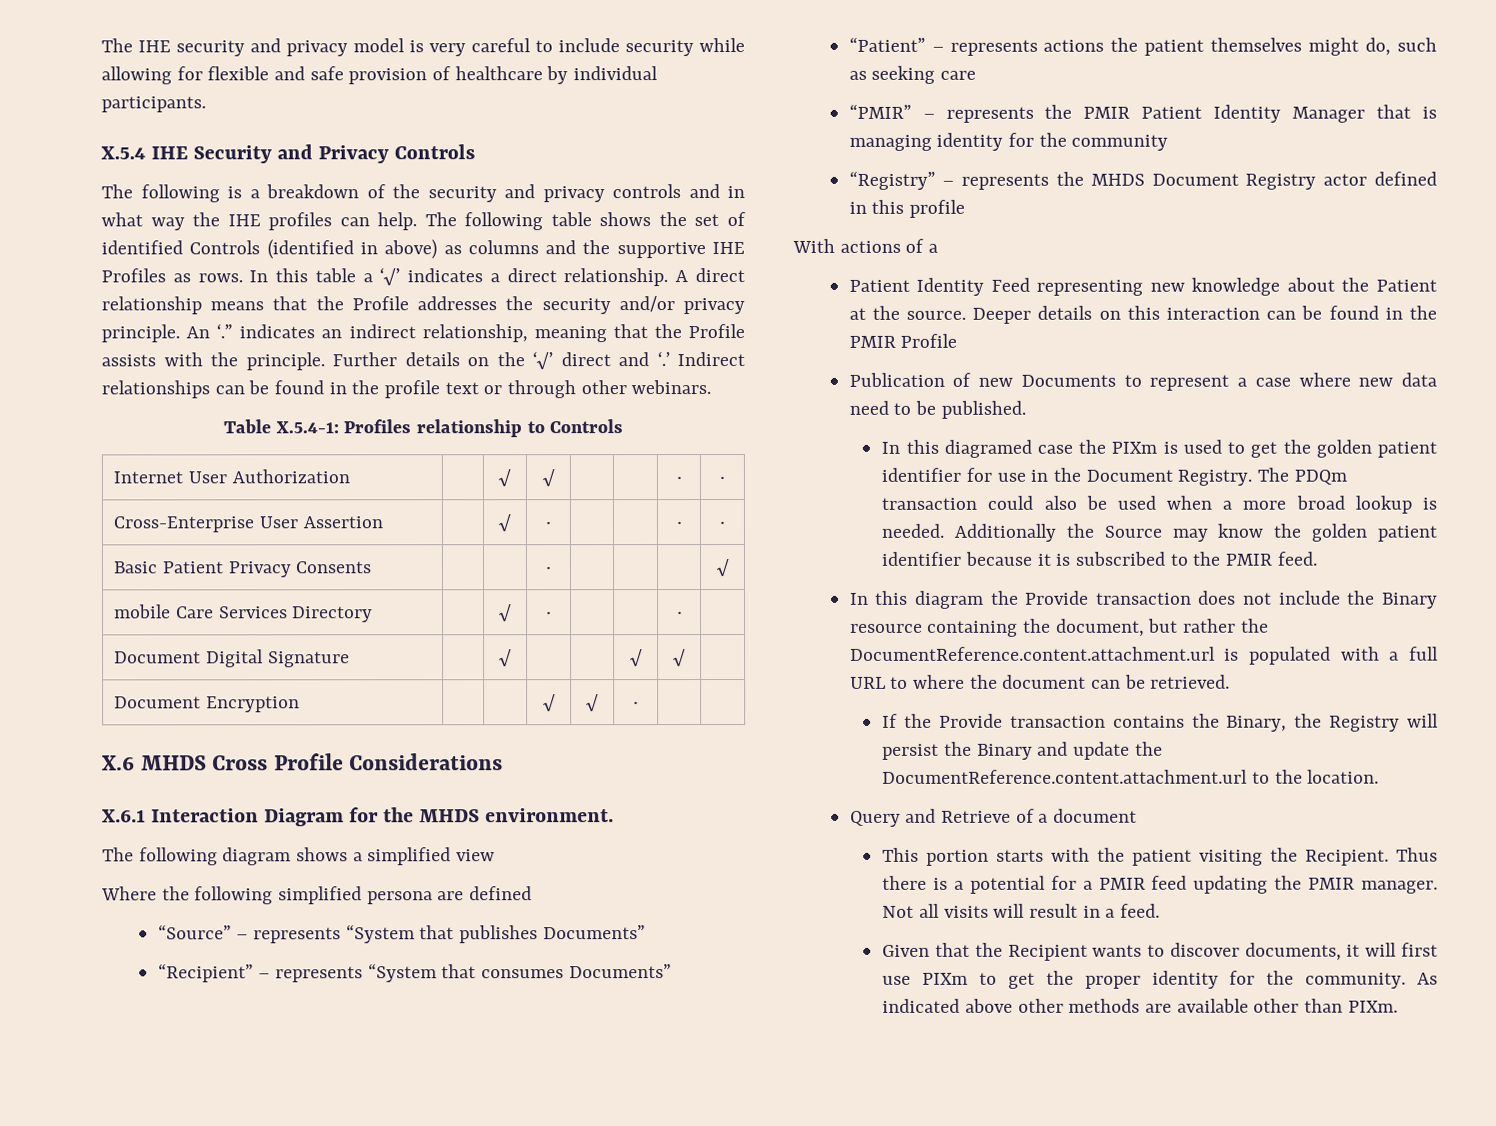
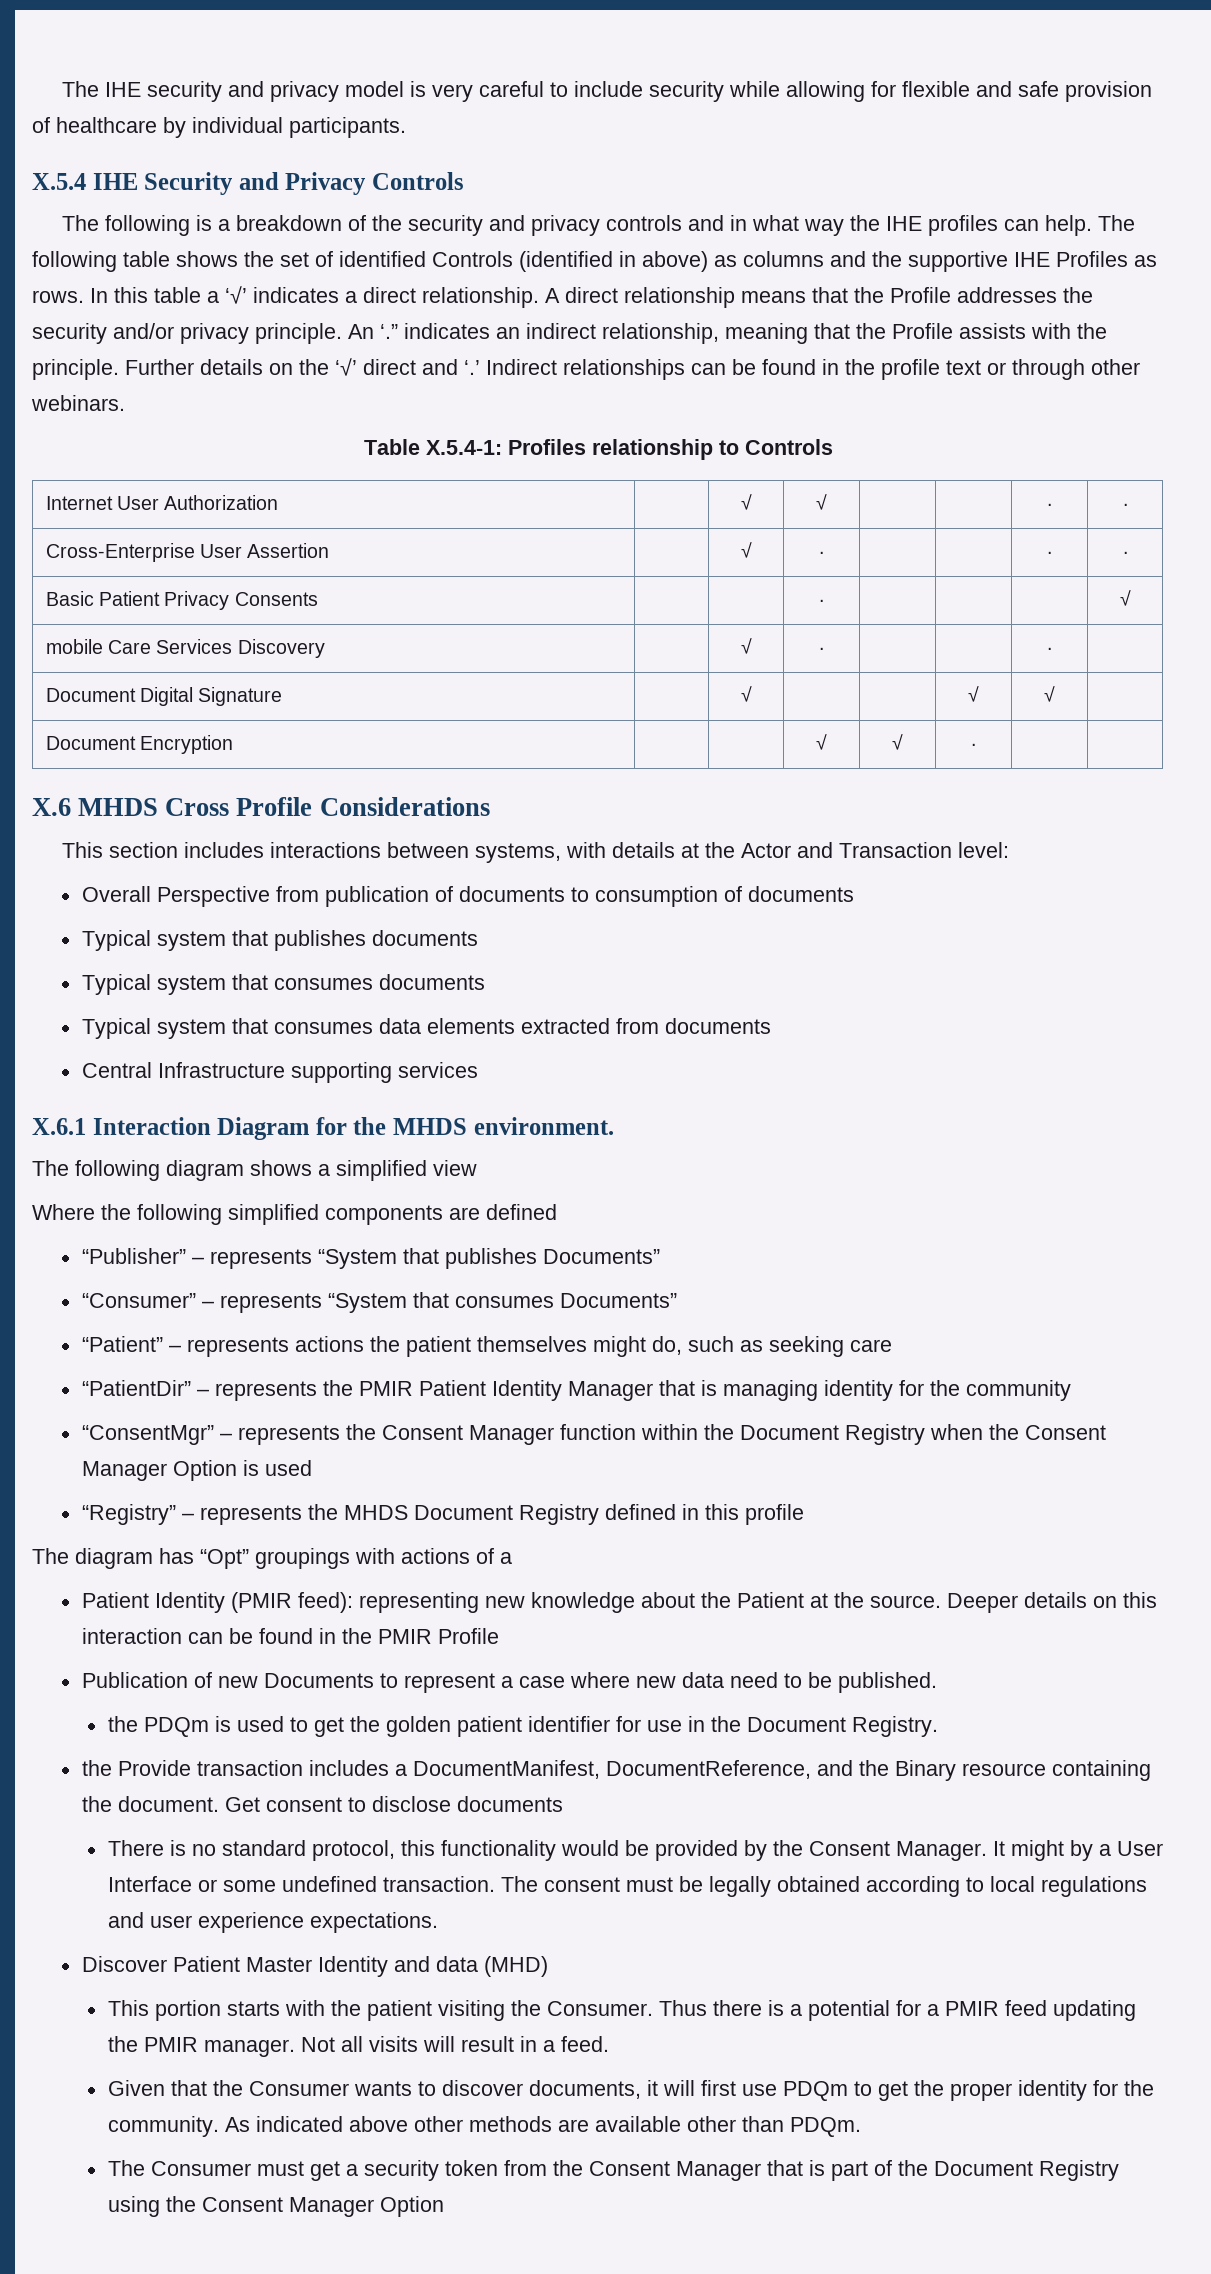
[292,606,374,623] Directory -> [237,639,325,658] Discovery
(504, 762) none -> [62,842,1010,863] [81,886,854,907] [81,930,478,951] [81,974,485,995] [81,1018,771,1039] [81,1062,478,1083] // This section includes interactions between systems, with details at the Actor and Transaction level: // Overall Perspective from publication of documents to consumption of documents // Typical system that publishes documents // Typical system that consumes documents // Typical system that consumes data elements extracted from documents // Central Infrastructure supporting services
[366,891,433,905] persona -> [325,1205,443,1225] components
[157,924,232,940] “Source” -> [81,1248,186,1264] “Publisher”
[157,963,254,983] “Recipient” -> [81,1293,196,1308] “Consumer”
[848,103,912,119] “PMIR” -> [81,1380,191,1396] “PatientDir”
(1169, 142) none -> [81,1424,1106,1445] [81,1460,312,1481] // “ConsentMgr” – represents the Consent Manager function within the Document Registry when the Consent Manager Option is used
[1323,173,1368,186] actor -> (599, 1514) none
[792,238,835,253] With -> [32,1548,395,1569] The diagram has “Opt” groupings with
[990,277,1030,292] Feed -> [230,1592,353,1613] (PMIR feed):
[881,439,1158,458] In this diagramed case the PIXm -> [107,1716,209,1737] the PDQm
[1256,467,1347,485] [881,495,1437,514] [881,523,1437,542] [881,551,1318,566] [849,590,1341,609] The PDQm transaction could also be used when a more broad lookup is needed. Additionally the Source may know the golden patient identifier because it is subscribed to the PMIR feed. // In this diagram the Provide transaction does not include -> [81,1760,853,1779] // the Provide transaction includes a DocumentManifest, DocumentReference, and
[1055,618,1269,637] [849,646,1439,665] [849,674,1231,689] [882,713,1439,732] [882,741,1163,760] [882,769,1380,784] [849,808,1138,827] document, but rather the DocumentReference.content.attachment.url is populated with a full URL to where the document can be retrieved. // If the Provide transaction contains the Binary, the Registry will persist the Binary and update the DocumentReference.content.attachment.url to the location. // Query and Retrieve of a document -> [117,1796,563,1812] [107,1840,1163,1861] [107,1876,1147,1897] [107,1912,438,1933] [81,1956,548,1977] document. Get consent to disclose documents // There is no standard protocol, this functionality would be provided by the Consent Manager. It might by a User Interface or some undefined transaction. The consent must be legally obtained according to local regulations and user experience expectations. // Discover Patient Master Identity and data (MHD)
[1305,849,1390,866] Recipient. -> [546,2001,653,2016] Consumer.
[1007,944,1088,961] Recipient -> [248,2081,349,2096] Consumer
[922,972,969,985] PIXm -> [782,2081,848,2101] PDQm
[1347,1000,1398,1013] PIXm. -> [789,2117,861,2137] [107,2160,1119,2181] [107,2196,444,2217] PDQm. // The Consumer must get a security token from the Consent Manager that is part of the Document Registry using the Consent Manager Option

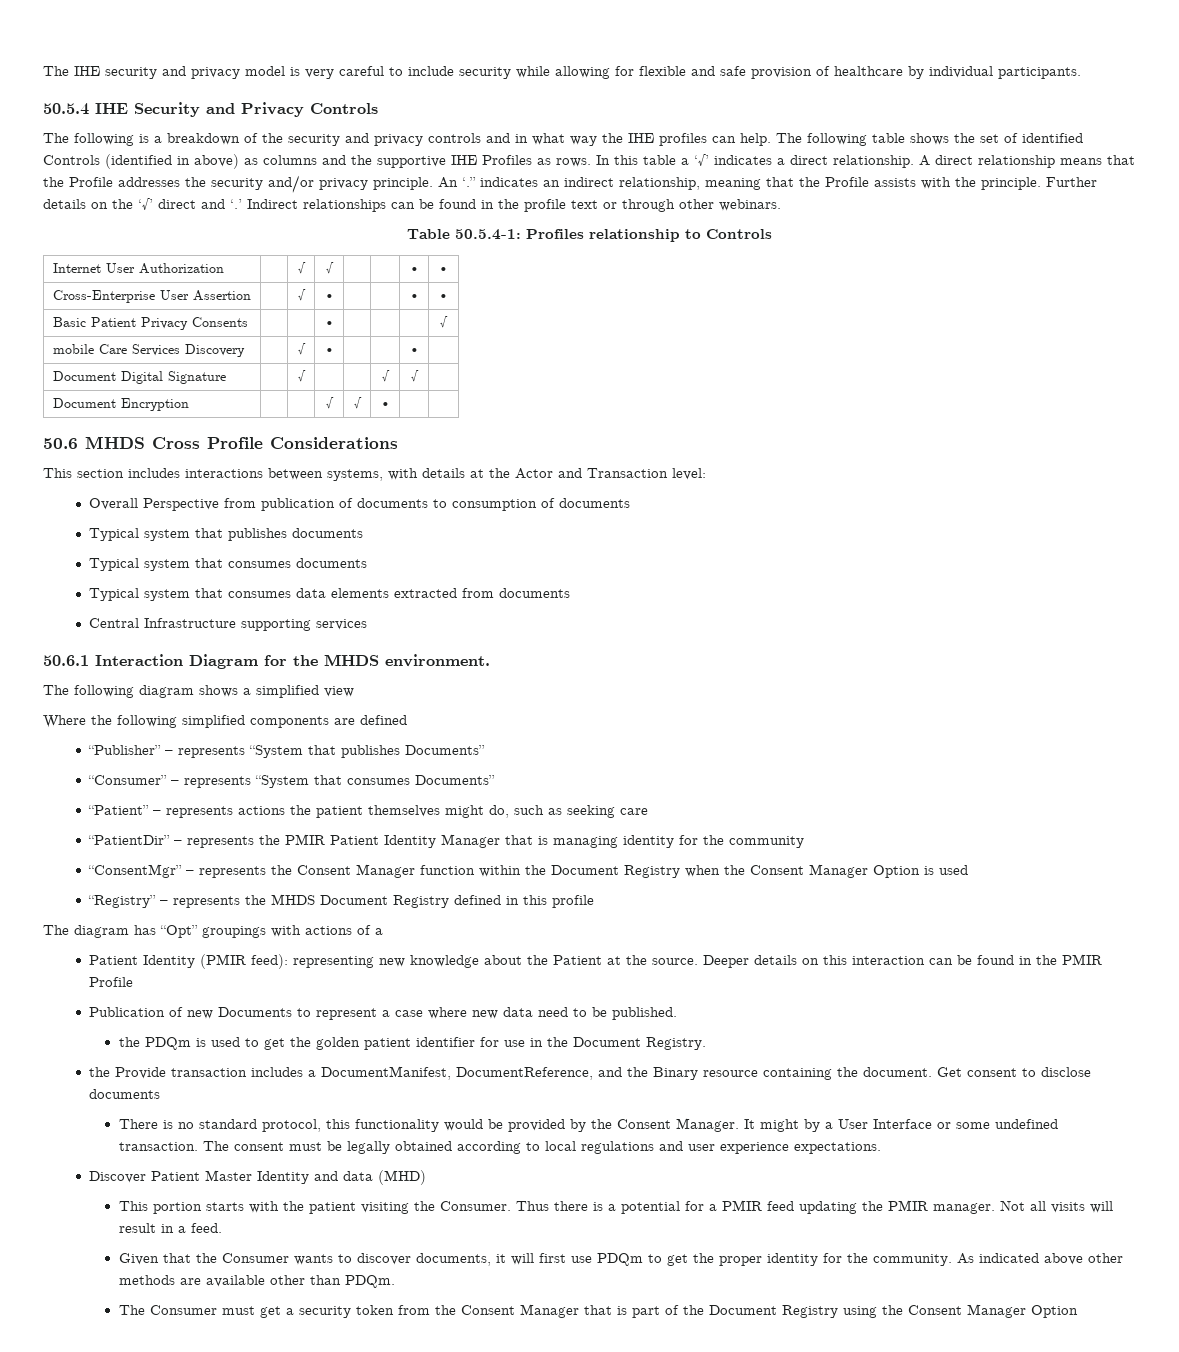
[32,173,86,190] X.5.4 -> [43,103,89,115] 50.5.4
[425,440,502,455] X.5.4-1: -> [455,229,521,240] 50.5.4-1:
[32,798,71,816] X.6 -> [43,438,78,449] 50.6
[32,1118,86,1135] X.6.1 -> [43,655,89,666] 50.6.1

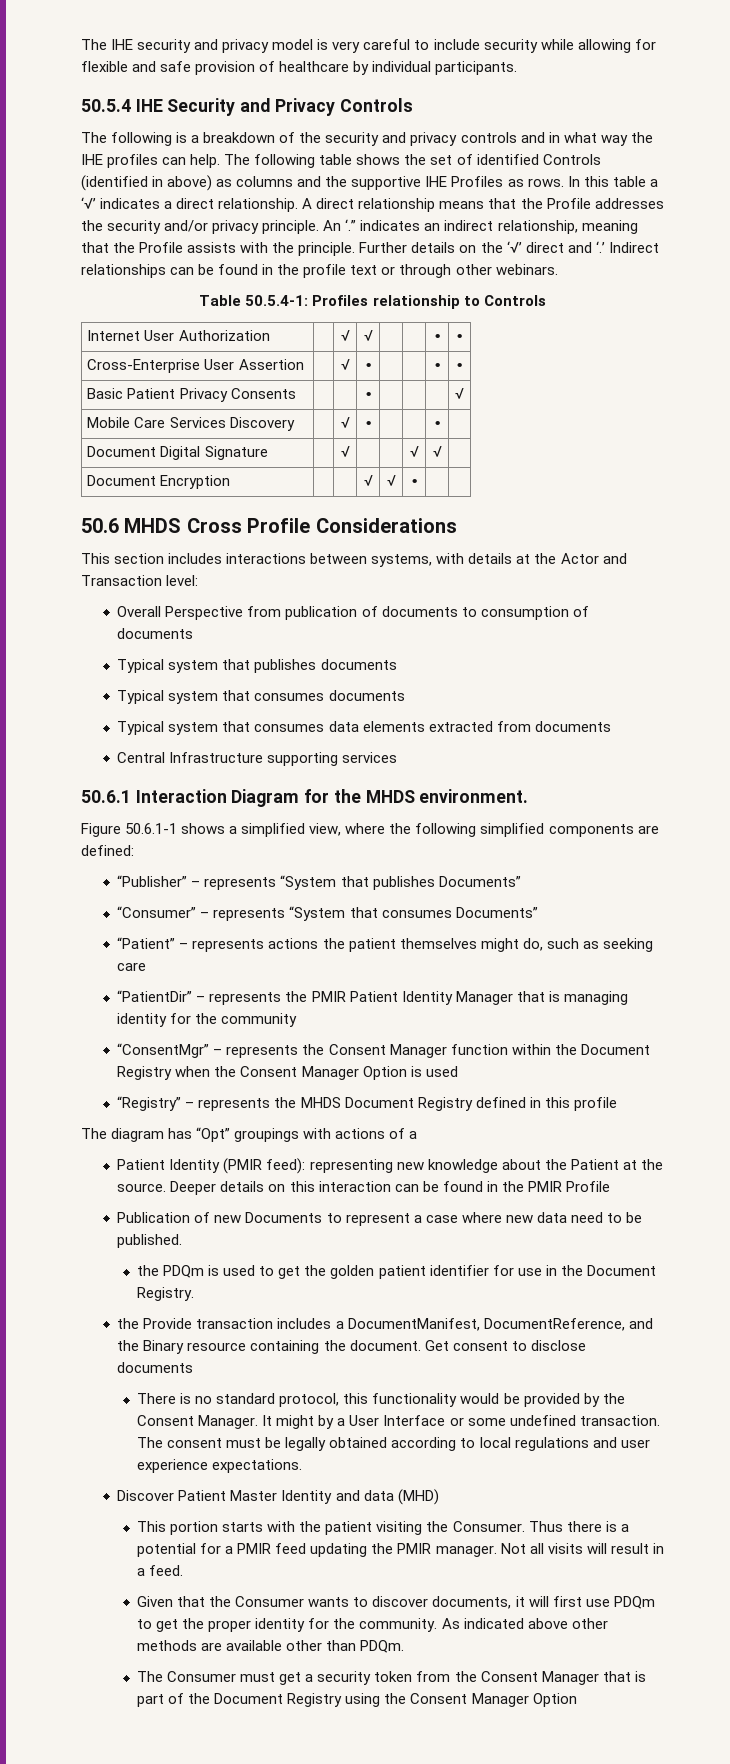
[52,344,94,354] mobile -> [87,417,131,428] Mobile
[43,685,194,698] The following diagram -> [81,823,178,837] Figure 50.6.1-1
[324,686,354,697] [43,715,86,728] view // Where -> [309,823,386,836] view, where
[360,715,407,725] defined -> [81,845,134,856] defined:

